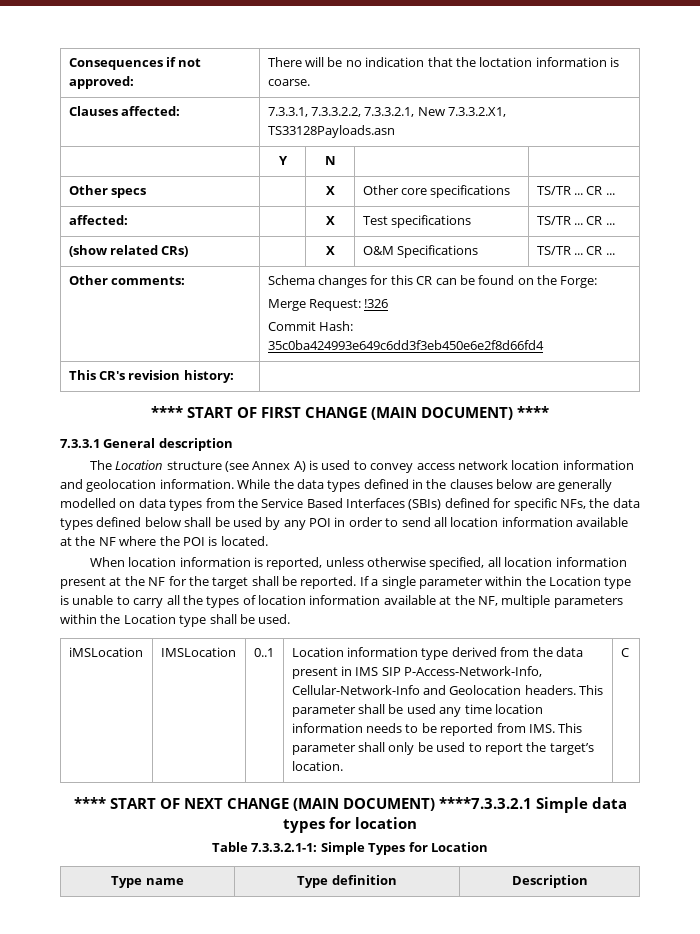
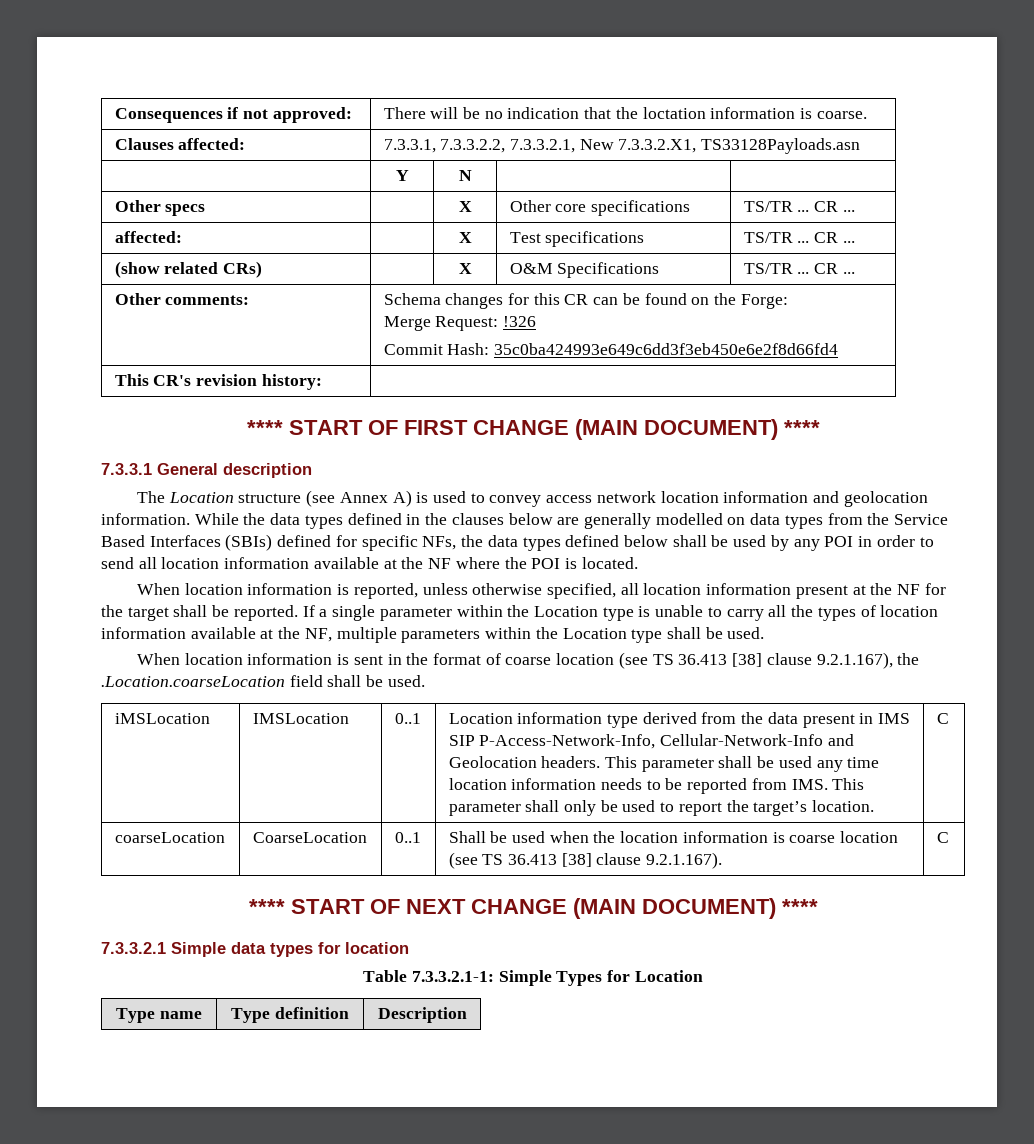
(291, 619) none -> [136,652,920,669] [101,675,425,687] // When location information is sent in the format of coarse location (see TS 36.413 [38] clause 9.2.1.167), the .Location.coarseLocation field shall be used.
(629, 652) none -> [114,832,225,843] [252,832,367,843] [394,832,421,843] [448,831,899,843] [448,852,723,869] [936,832,949,843] // coarseLocation | CoarseLocation | 0..1 | Shall be used when the location information is coarse location (see TS 36.413 [38] clause 9.2.1.167). | C
[438,797,532,809] ****7.3.3.2.1 -> [781,899,818,914] [101,942,166,954] **** // 7.3.3.2.1

